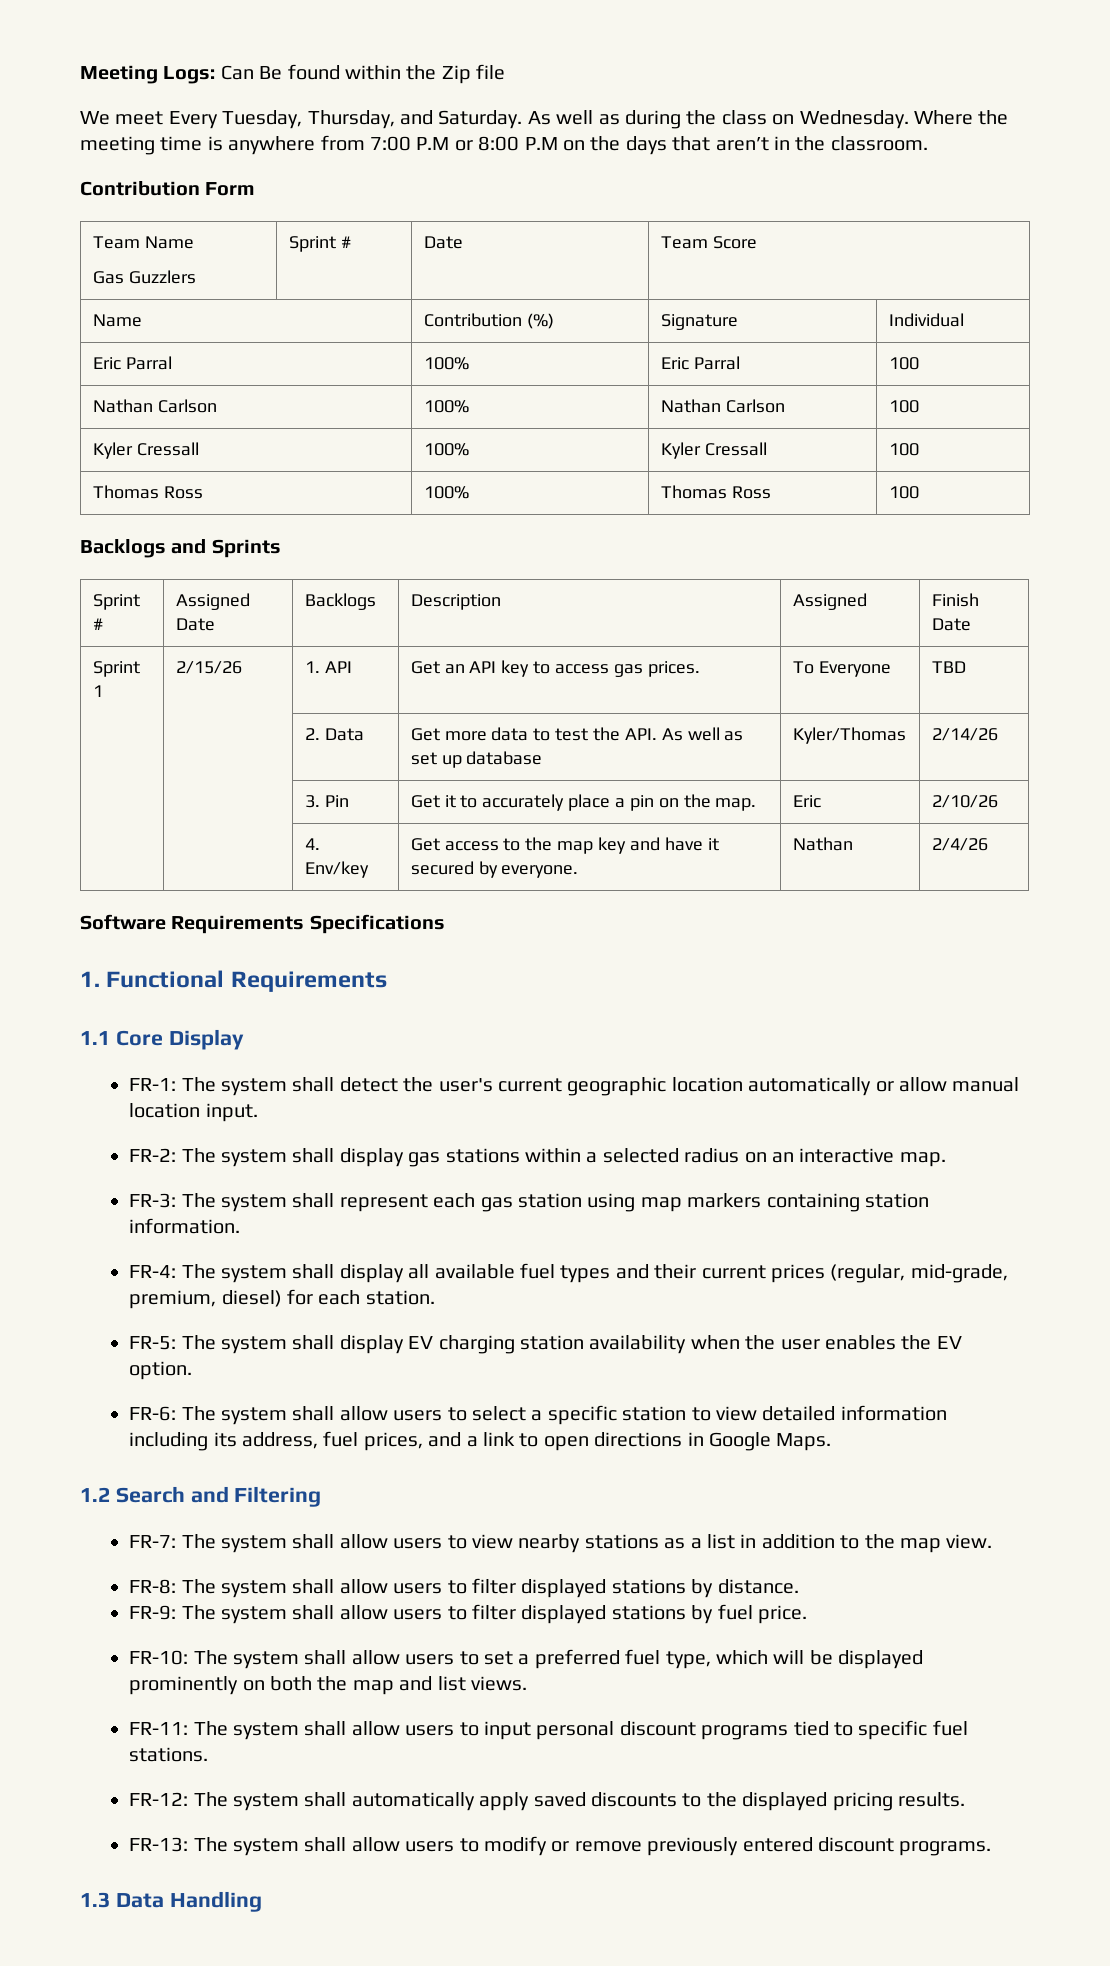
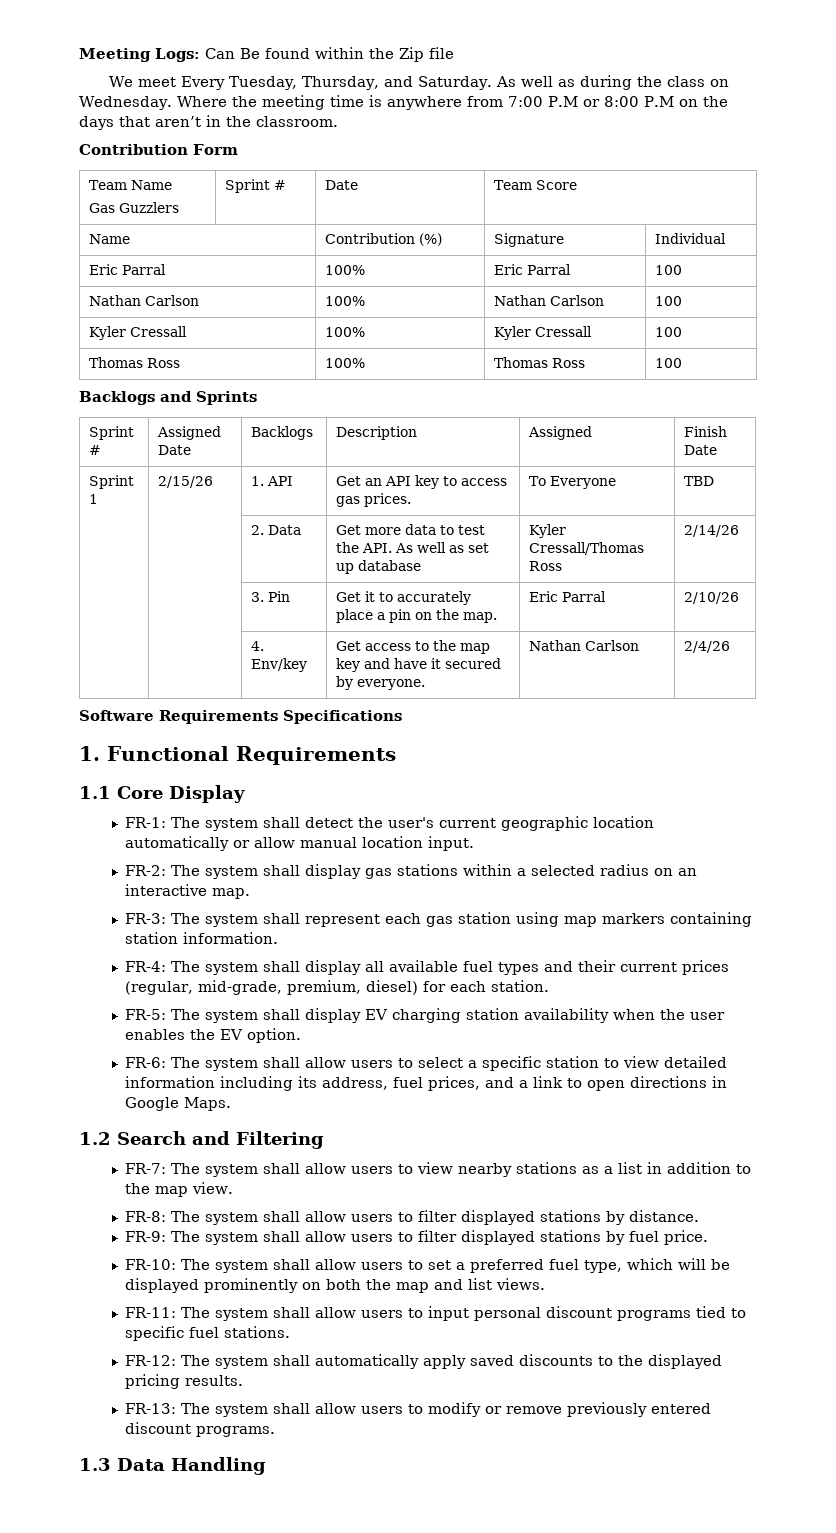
[792,727,906,744] Kyler/Thomas -> [528,524,566,538] [528,542,644,555] [528,561,562,571] Kyler Cressall/Thomas Ross
(821, 801) none -> [561,591,606,602] Parral
(853, 844) none -> [584,640,639,651] Carlson

